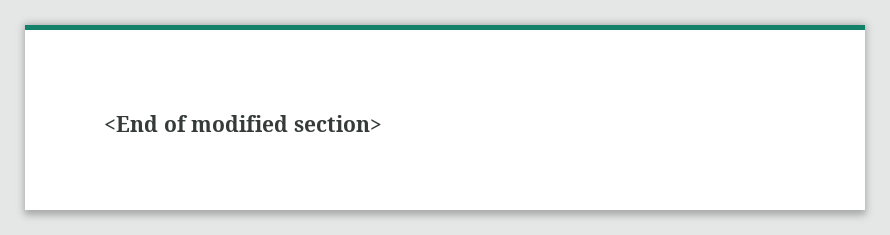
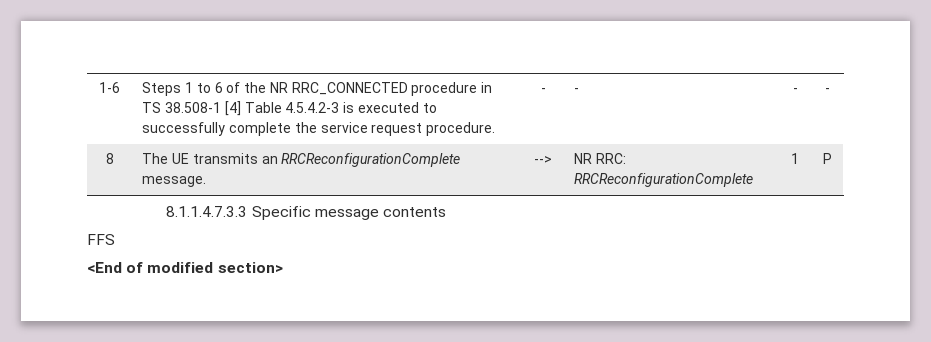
(104, 123) none -> [99,82,120,93] [142,82,493,96] [142,101,437,116] [142,122,496,136] [540,88,546,93] [574,88,580,93] [792,88,798,93] [824,88,830,93] [105,153,114,164] [142,153,461,167] [142,176,207,187] [534,156,552,164] [574,153,627,164] [574,173,754,187] [791,153,799,164] [822,153,832,164] [166,206,446,220] [87,234,115,245] 1-6 | Steps 1 to 6 of the NR RRC_CONNECTED procedure in TS 38.508-1 [4] Table 4.5.4.2-3 is executed to successfully complete the service request procedure. | - | - | - | - // 8 | The UE transmits an RRCReconfigurationComplete message. | --> | NR RRC: RRCReconfigurationComplete | 1 | P // 8.1.1.4.7.3.3 Specific message contents // FFS //

